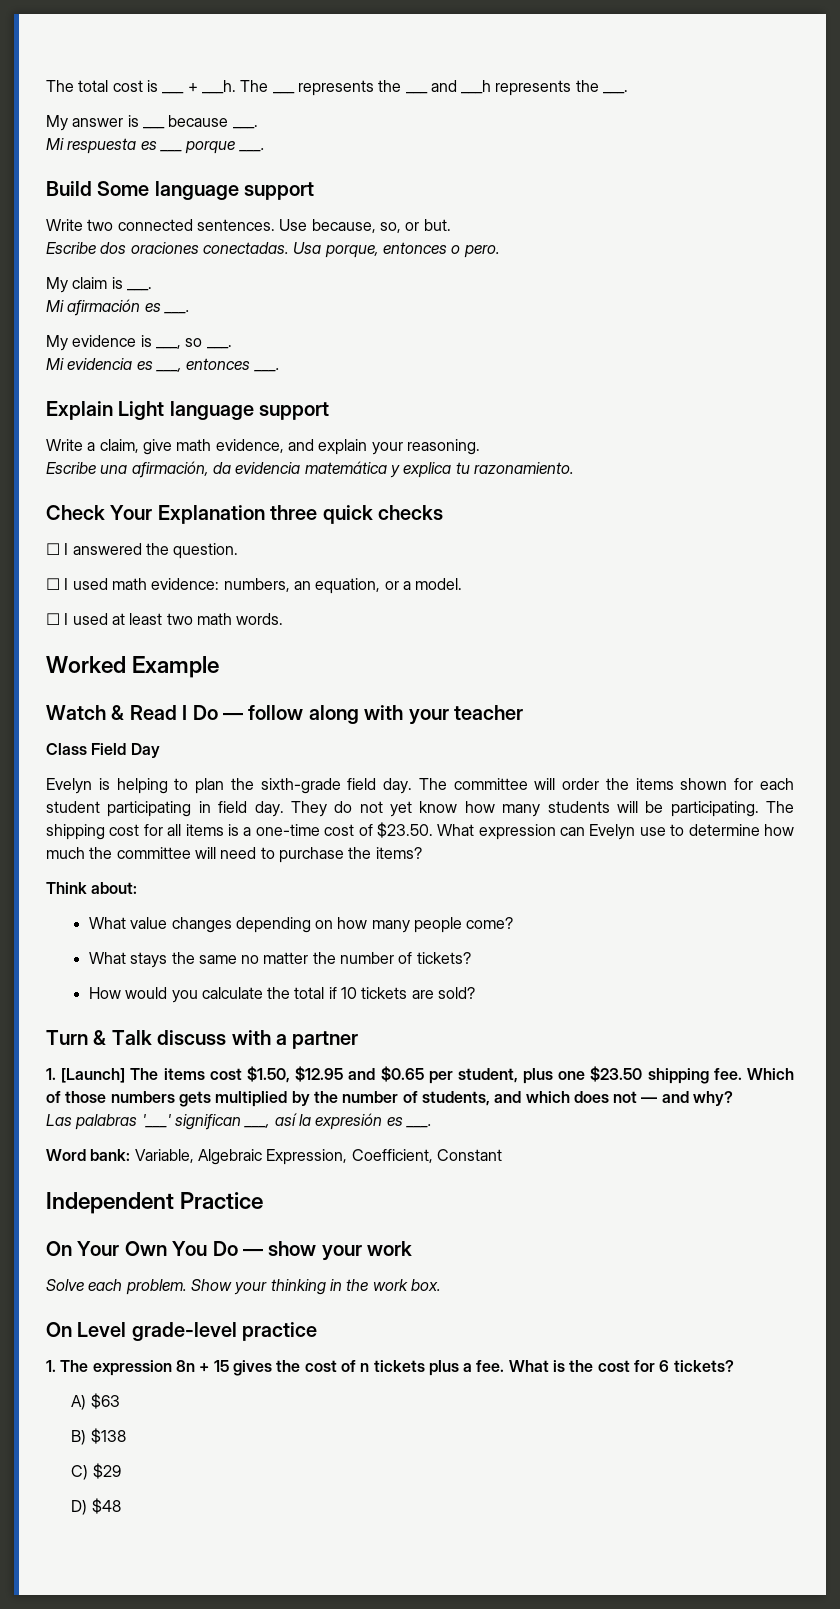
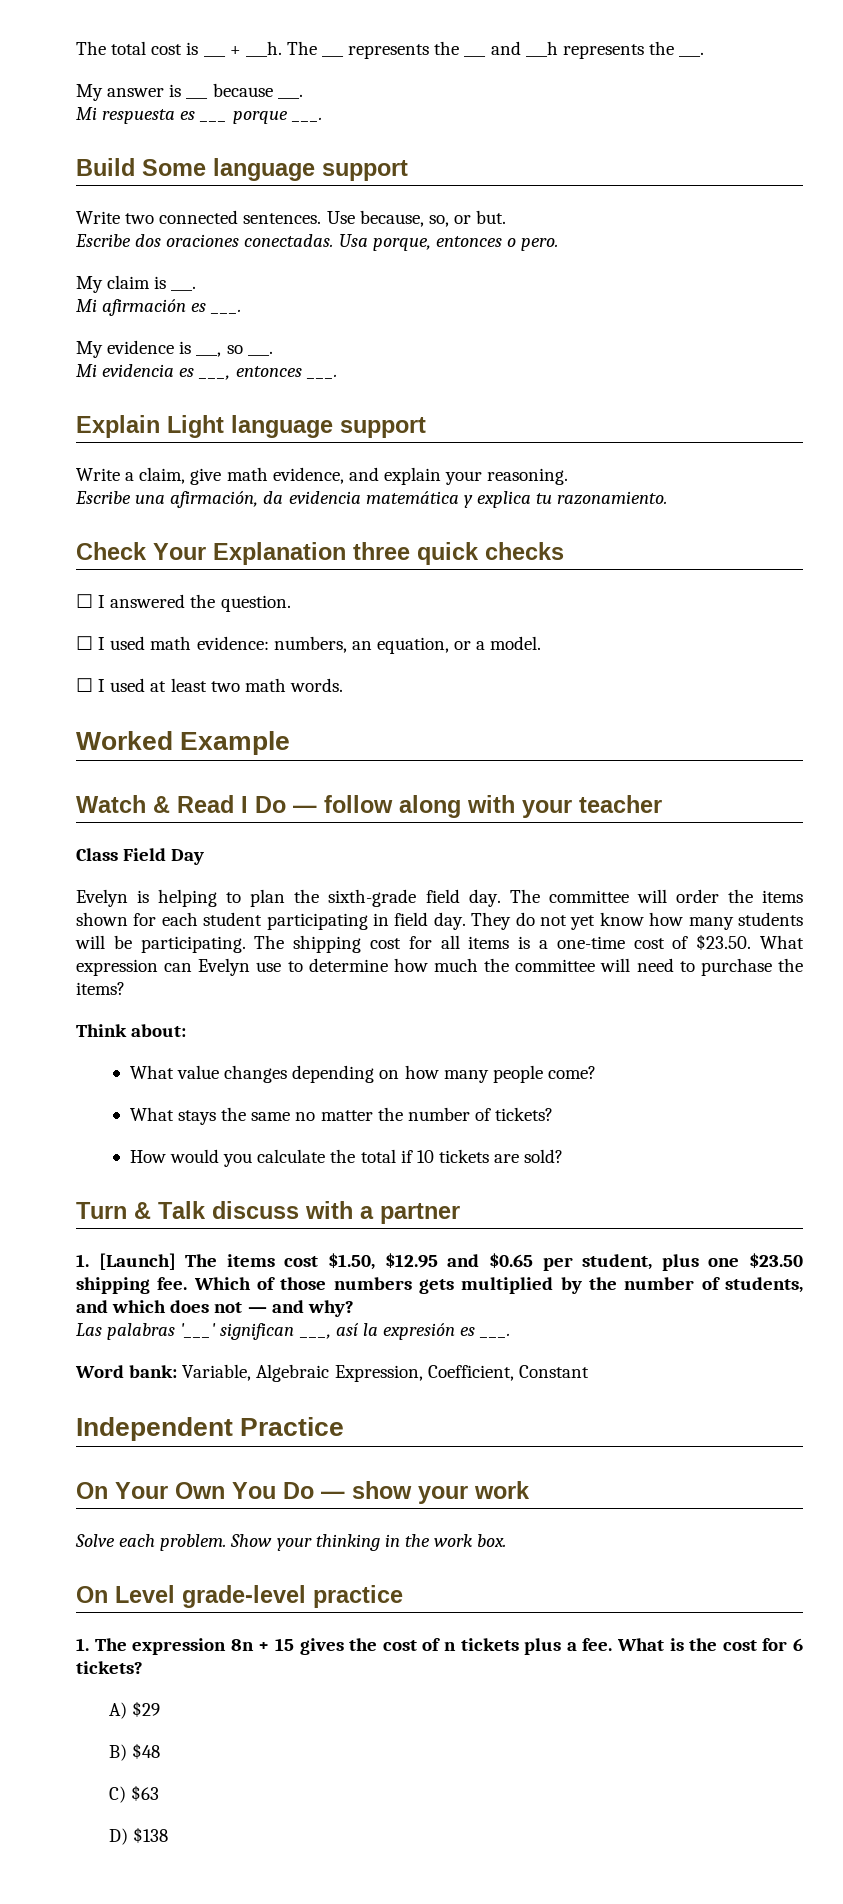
(87, 1402) none -> [132,1701,161,1717] [108,1743,161,1761] [108,1786,126,1803] $29 // B) $48 // C)
[71,1430,87,1445] B) -> [108,1828,128,1845] D)
[71,1463,121,1480] [71,1498,121,1515] // C) $29 // D) $48 -> (169, 1835) none

